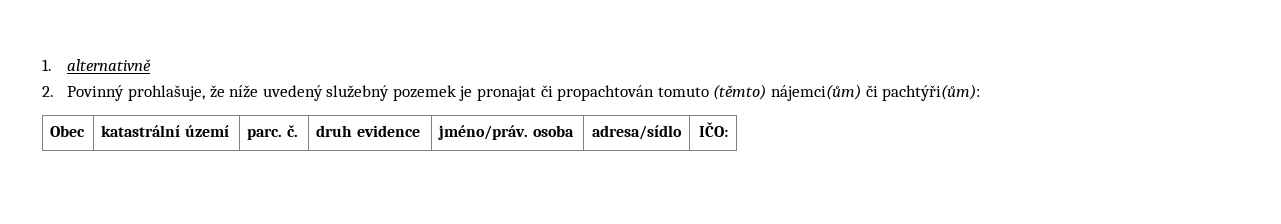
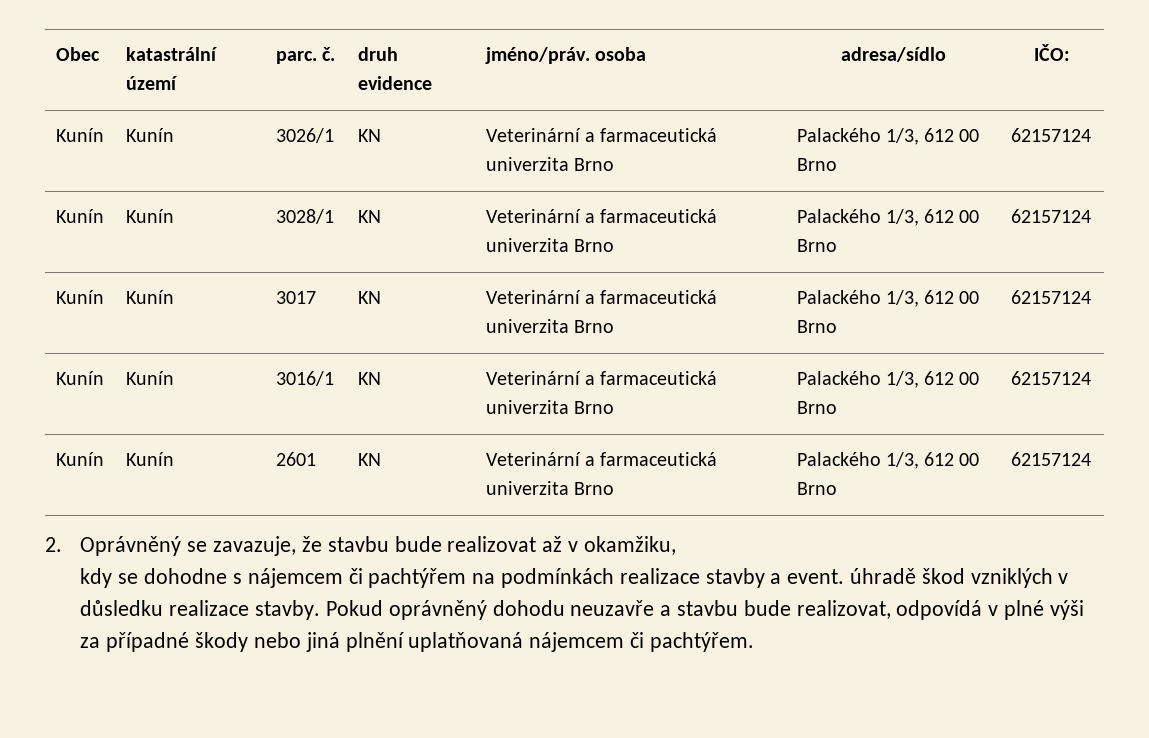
[42,59,152,71] [42,84,981,101] 1. alternativně // 2. Povinný prohlašuje, že níže uvedený služebný pozemek je pronajat či propachtován tomuto (těmto) nájemci(ům) či pachtýři(ům): // -> (55, 54) none
(728, 129) none -> [55,128,104,142] [125,128,174,142] [275,128,334,143] [357,129,381,142] [485,128,718,142] [485,157,614,171] [796,128,980,145] [796,158,837,171] [1010,128,1091,142] [55,209,104,223] [125,209,174,223] [275,209,334,224] [357,210,381,223] [485,209,718,223] [485,238,614,252] [796,209,980,226] [796,239,837,252] [1010,209,1091,223] [55,290,104,304] [125,290,174,304] [275,291,316,304] [357,291,381,304] [485,290,718,304] [485,319,614,333] [796,290,980,307] [796,320,837,333] [1010,290,1091,304] [55,371,104,385] [125,371,174,385] [275,371,334,386] [357,372,381,385] [485,371,718,385] [485,400,614,414] [796,371,980,388] [796,401,837,414] [1010,371,1091,385] [55,452,104,466] [125,452,174,466] [275,452,316,466] [357,453,381,466] [485,452,718,466] [485,481,614,495] [796,452,980,469] [796,482,837,495] [1010,452,1091,466] [45,536,676,556] [80,568,1069,588] [80,600,1084,620] [80,632,754,652] // Kunín | Kunín | 3026/1 | KN | Veterinární a farmaceutická univerzita Brno | Palackého 1/3, 612 00 Brno | 62157124 // Kunín | Kunín | 3028/1 | KN | Veterinární a farmaceutická univerzita Brno | Palackého 1/3, 612 00 Brno | 62157124 // Kunín | Kunín | 3017 | KN | Veterinární a farmaceutická univerzita Brno | Palackého 1/3, 612 00 Brno | 62157124 // Kunín | Kunín | 3016/1 | KN | Veterinární a farmaceutická univerzita Brno | Palackého 1/3, 612 00 Brno | 62157124 // Kunín | Kunín | 2601 | KN | Veterinární a farmaceutická univerzita Brno | Palackého 1/3, 612 00 Brno | 62157124 // 2. Oprávněný se zavazuje, že stavbu bude realizovat až v okamžiku, // kdy se dohodne s nájemcem či pachtýřem na podmínkách realizace stavby a event. úhradě škod vzniklých v důsledku realizace stavby. Pokud oprávněný dohodu neuzavře a stavbu bude realizovat, odpovídá v plné výši za případné škody nebo jiná plnění uplatňovaná nájemcem či pachtýřem.

